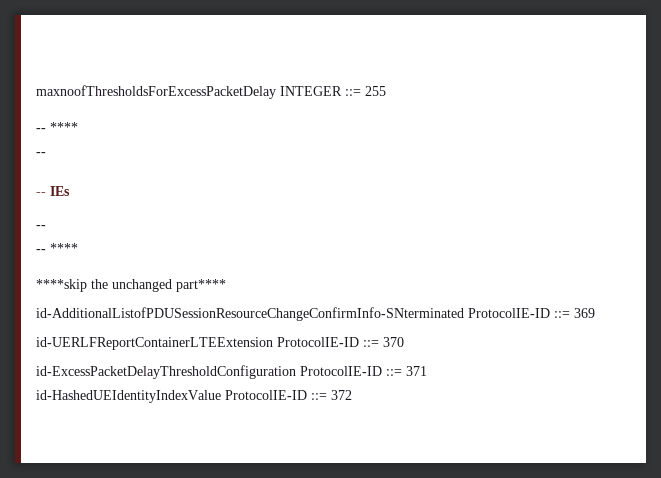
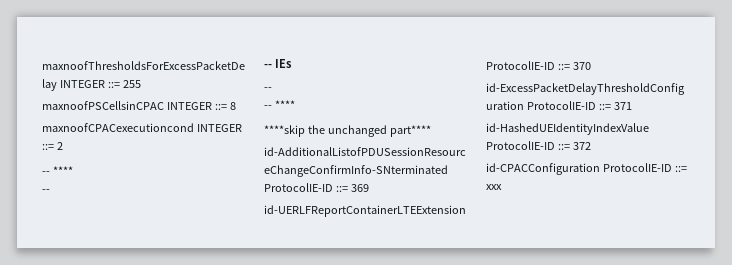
(386, 91) none -> [42,101,236,110] [42,123,242,132] [42,142,63,150] // maxnoofPSCellsinCPAC INTEGER ::= 8 // maxnoofCPACexecutioncond INTEGER ::= 2
(352, 395) none -> [486,163,687,175] [486,184,502,190] // id-CPACConfiguration ProtocolIE-ID ::= xxx

